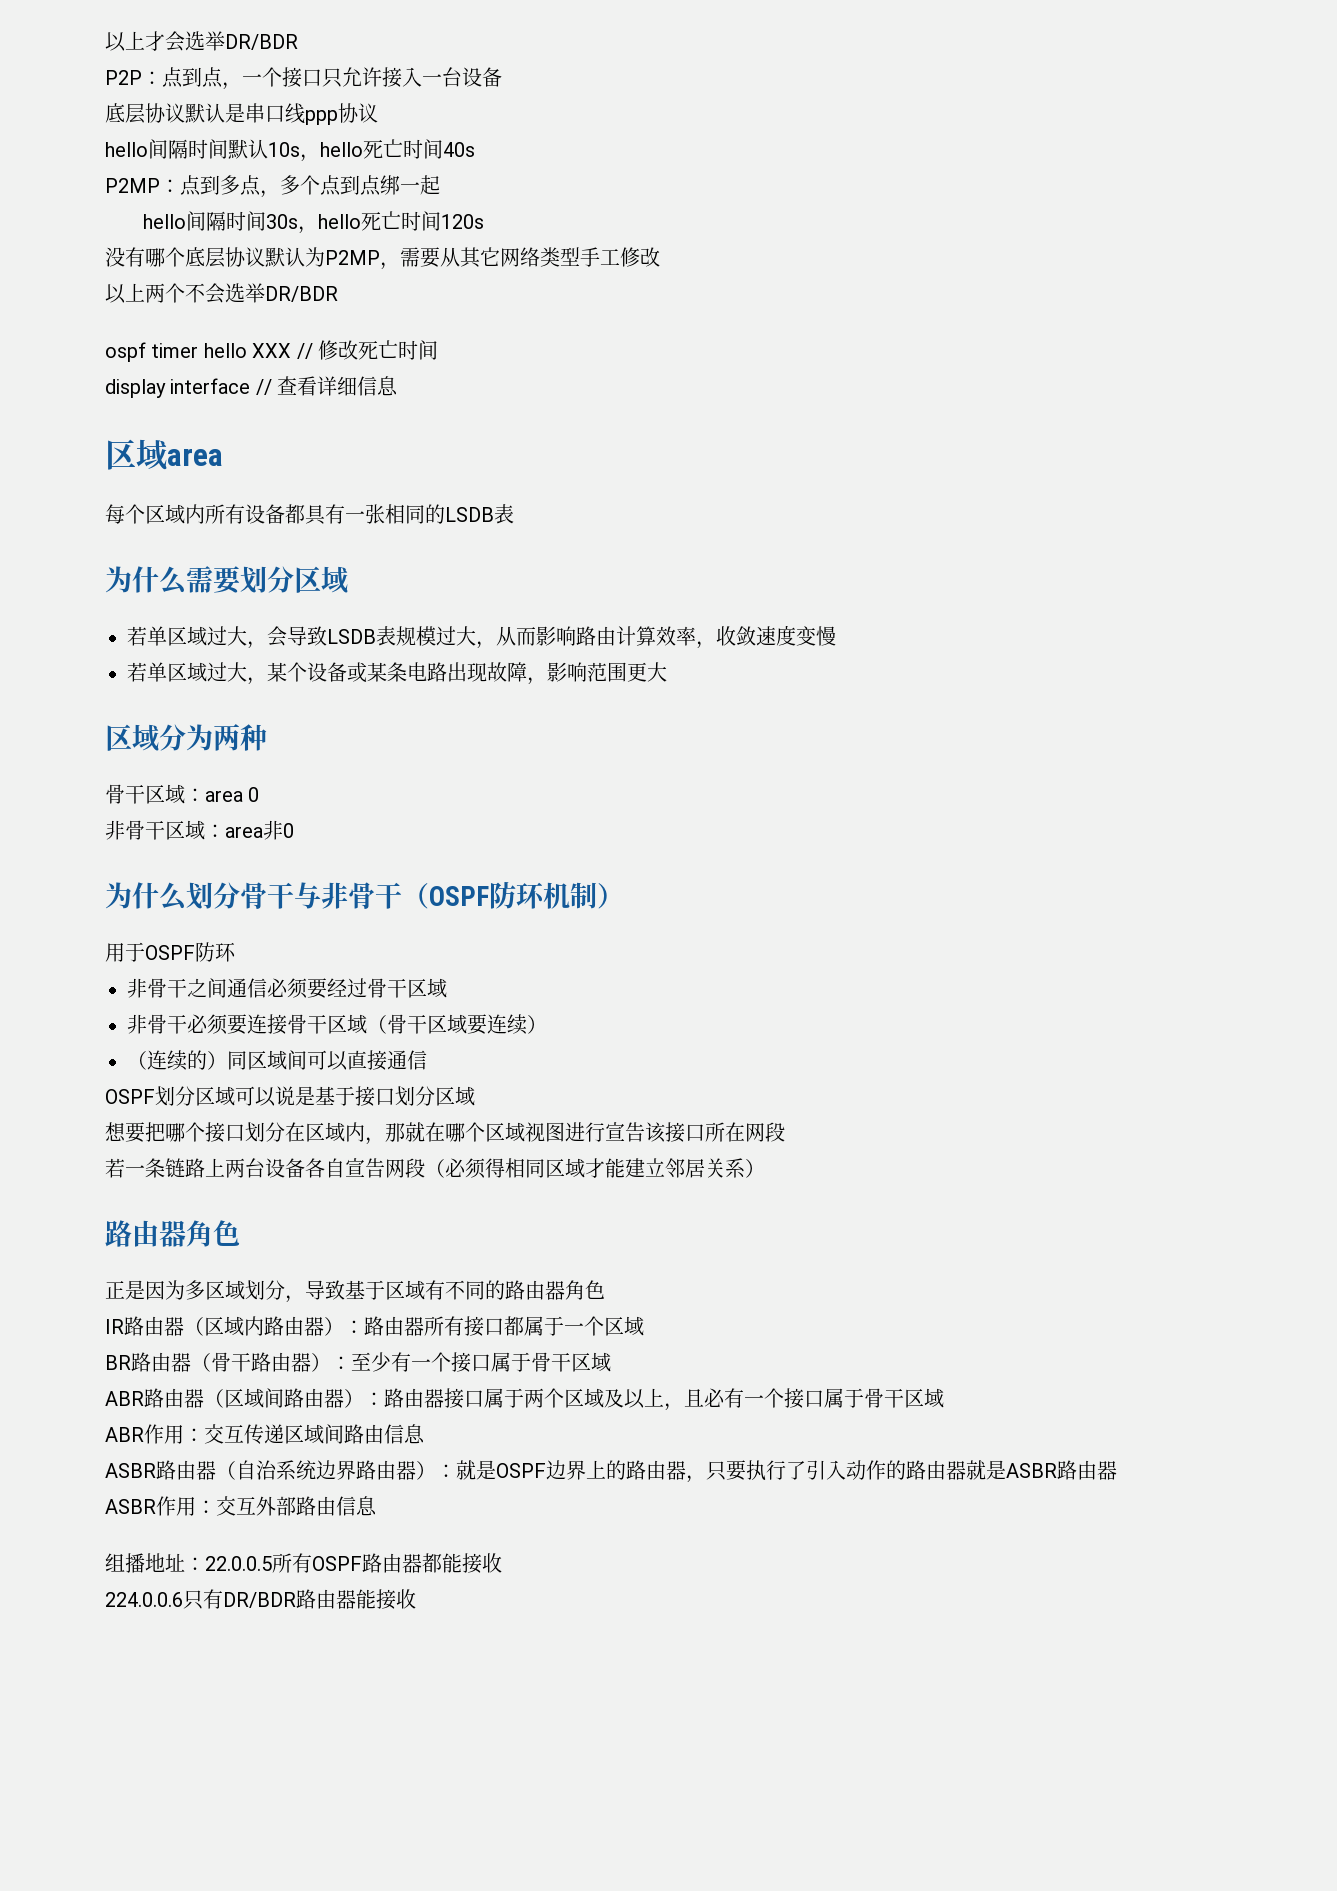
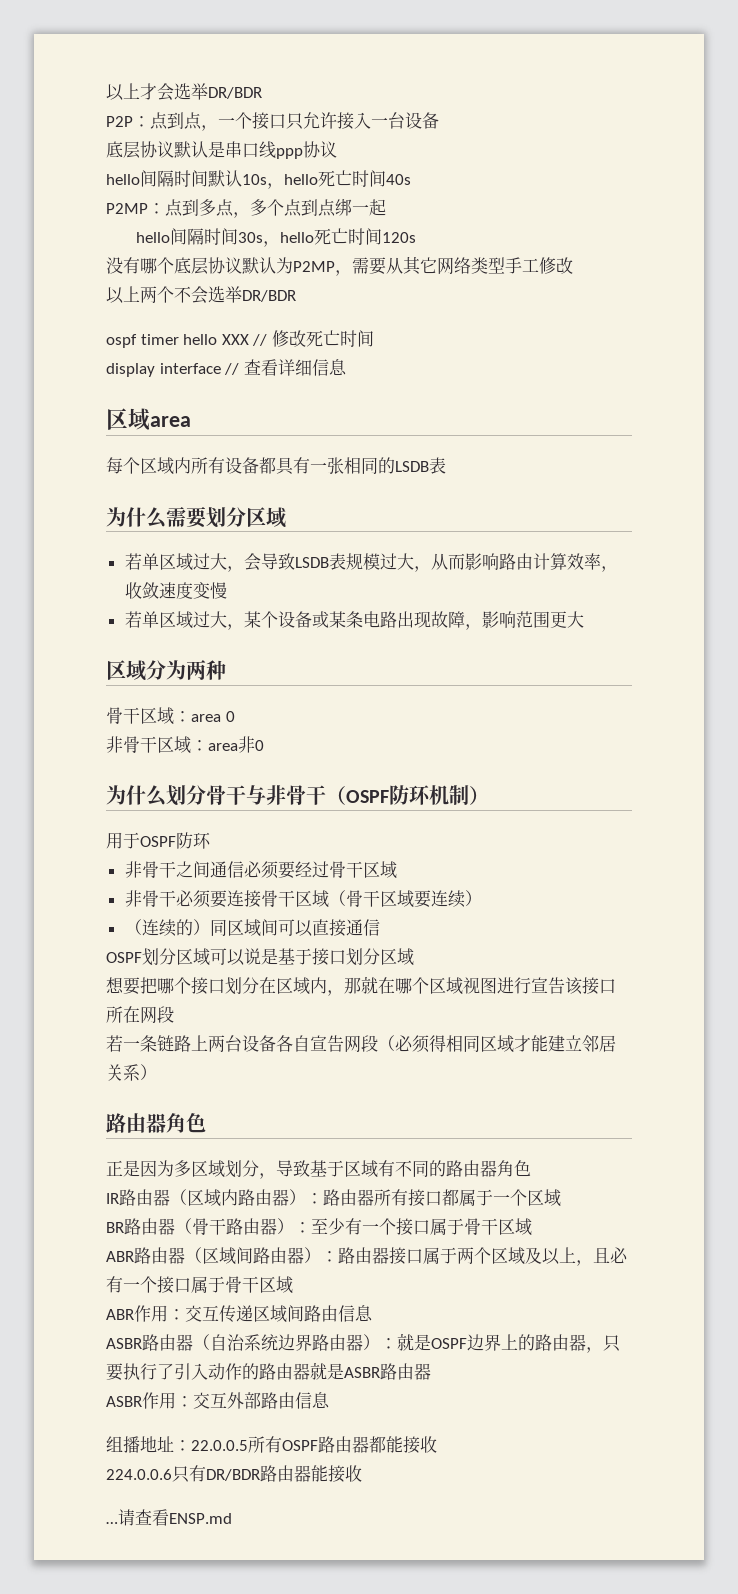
(416, 1599) none -> [106,1509,232,1526] // …请查看ENSP.md

